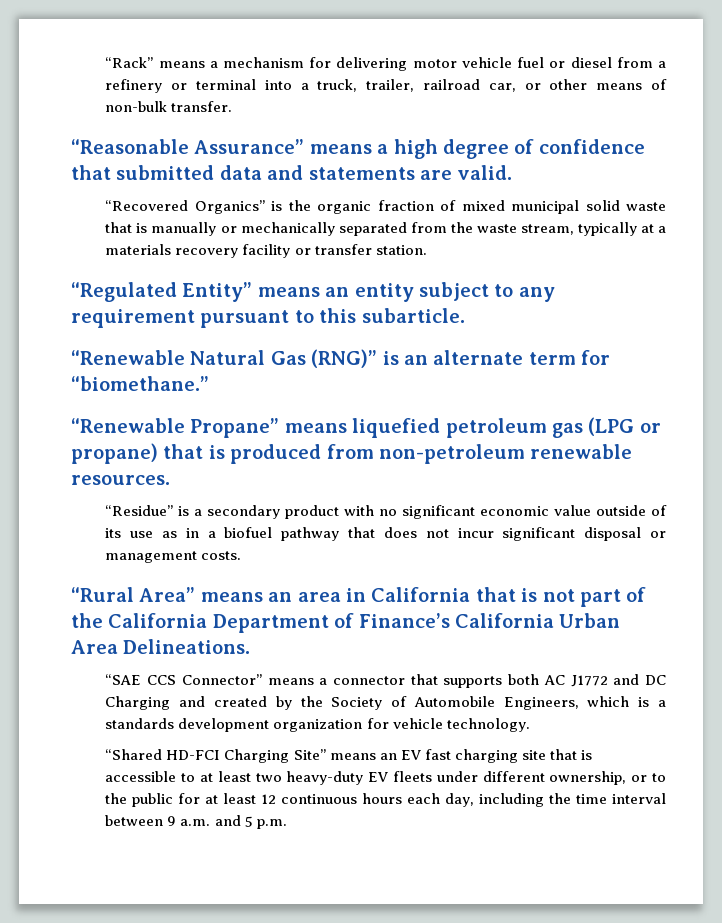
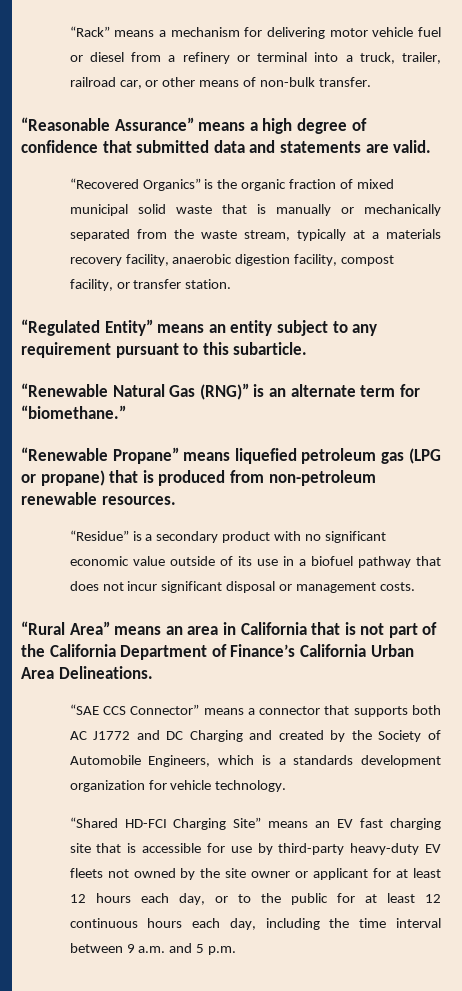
[242,244,291,258] facility -> [125,254,395,266] [69,279,113,291] facility, anaerobic digestion facility, compost facility,
[162,531,178,538] as -> (278, 562) none
[181,771,627,785] to at least two heavy-duty EV fleets under different ownership, -> [206,843,442,855] [69,868,442,880] [69,893,205,905] for use by third-party heavy-duty EV fleets not owned by the site owner or applicant for at least 12 hours each day,

